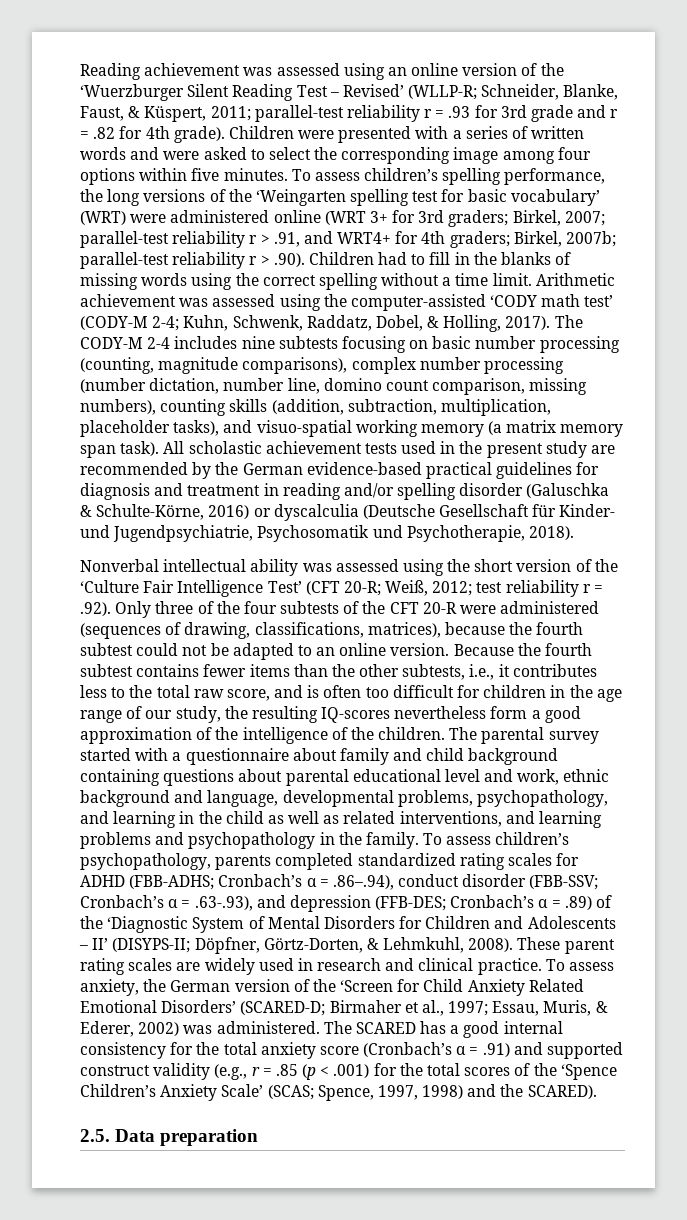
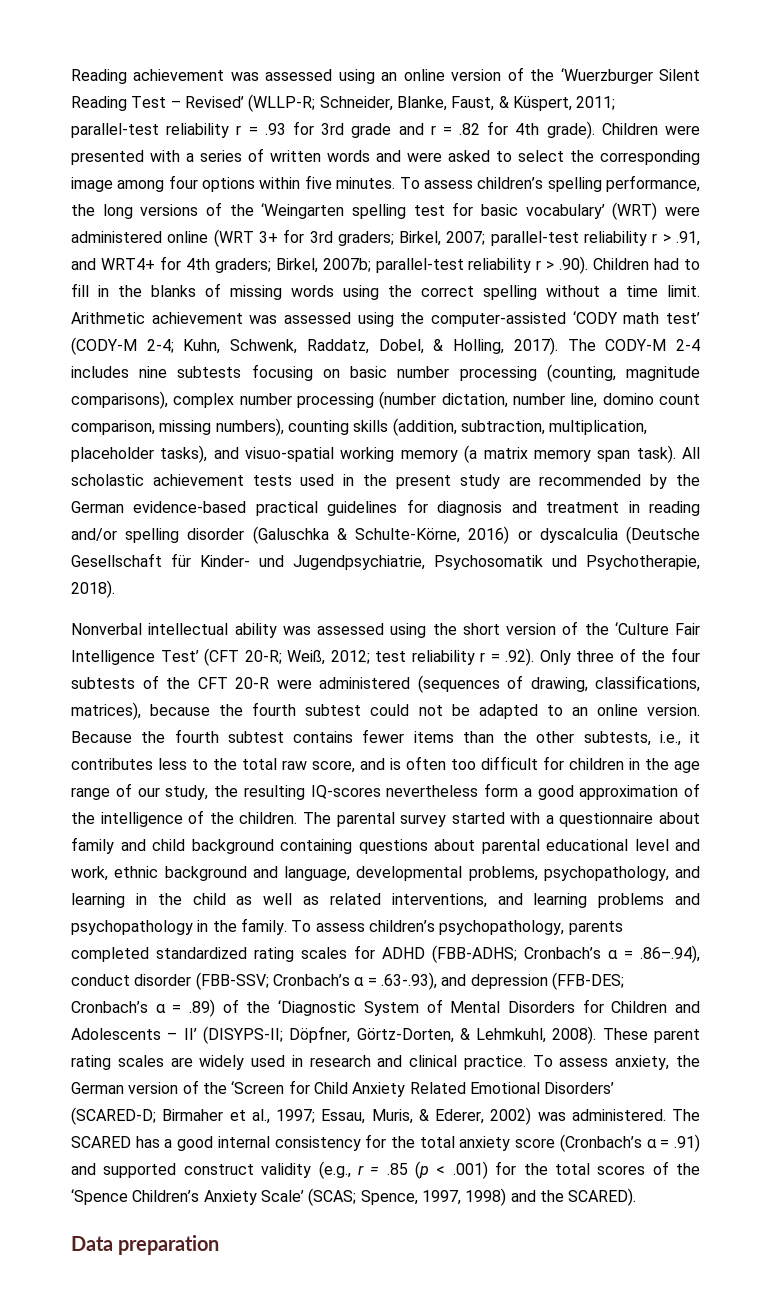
[80,1129,110,1142] 2.5. -> (637, 1197) none

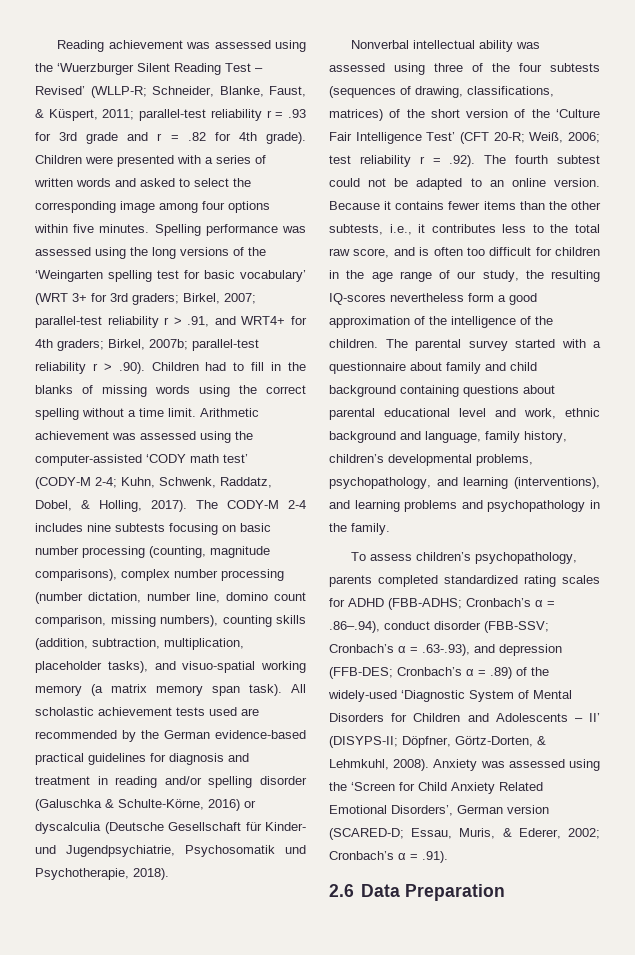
[381,67,524,81] an online version of -> (306, 46) none
[407,152,442,162] were -> (136, 182) none
[399,175,701,192] To assess children’s spelling performance, -> [154,224,306,236] [35,247,126,259] Spelling performance was assessed using
[612,202,700,220] [71,231,209,243] (WRT) were administered online -> (306, 276) none
[343,474,500,489] in the present study -> (237, 711) none
(427, 630) none -> [434,63,600,72] [329,86,554,98] [329,109,401,121] three of the four subtests (sequences of drawing, classifications, matrices) of
[330,650,370,664] 2012; -> [568,132,600,143] 2006;
[539,648,701,665] [71,675,700,693] [71,702,244,720] Only three of the four subtests of the CFT 20-R were administered (sequences of drawing, classifications, matrices), because the -> [484,155,507,164] The
[141,729,284,743] the fourth subtest -> [384,201,392,210] it
(350, 873) none -> [485,431,567,443] [329,454,384,463] family history, children’s
[135,893,487,908] in the child as well as related interventions, -> [514,477,600,489] (interventions),
(287, 926) none -> (390, 529) //
(271, 1007) none -> [328,690,397,702] widely-used
[602,1028,700,1043] [71,1055,700,1070] [71,1080,199,1094] These parent rating scales are widely used in research and clinical practice. To assess anxiety, the German version of -> [433,759,600,771] Anxiety was assessed using
[544,1082,615,1094] [71,1107,700,1125] [71,1134,700,1152] [71,1161,700,1179] [71,1188,637,1206] [71,1235,220,1255] Disorders’ (SCARED-D; Birmaher et al., 1997; Essau, Muris, & Ederer, 2002) was administered. The SCARED has a good internal consistency for the total anxiety score (Cronbach’s α = .91) and supported construct validity (e.g., r = .85 (p < .001) for the total scores of the ‘Spence Children’s Anxiety Scale’ (SCAS; Spence, 1997, 1998) and the SCARED). // Data preparation -> [391,805,549,816] [329,828,600,840] [329,851,448,863] [329,884,505,901] Disorders’, German version (SCARED-D; Essau, Muris, & Ederer, 2002; Cronbach’s α = .91). // 2.6 Data Preparation

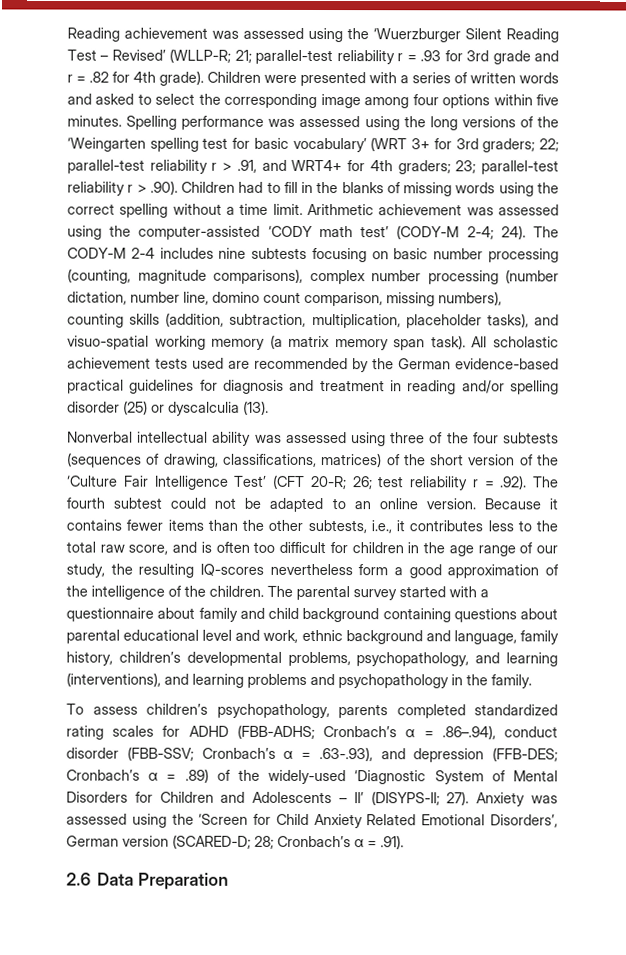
[152,86,306,97] [35,109,135,121] Schneider, Blanke, Faust, & Küspert, 2011; -> [234,49,252,63] 21;
[183,293,256,304] Birkel, 2007; -> [539,138,560,152] 22;
[108,339,188,350] Birkel, 2007b; -> [455,160,477,174] 23;
[121,477,272,488] [35,500,187,512] Kuhn, Schwenk, Raddatz, Dobel, & Holling, 2017). -> [500,225,526,240] 24).
[35,799,256,811] [35,822,306,834] [35,845,306,857] [35,868,169,880] (Galuschka & Schulte-Körne, 2016) or dyscalculia (Deutsche Gesellschaft für Kinder- und Jugendpsychiatrie, Psychosomatik und Psychotherapie, 2018). -> [123,400,269,416] (25) or dyscalculia (13).
[529,132,600,143] Weiß, 2006; -> [351,476,373,490] 26;
[402,736,546,748] [329,759,430,771] Döpfner, Görtz-Dorten, & Lehmkuhl, 2008). -> [446,791,470,806] 27).
[411,828,600,839] Essau, Muris, & Ederer, 2002; -> [254,835,274,849] 28;

